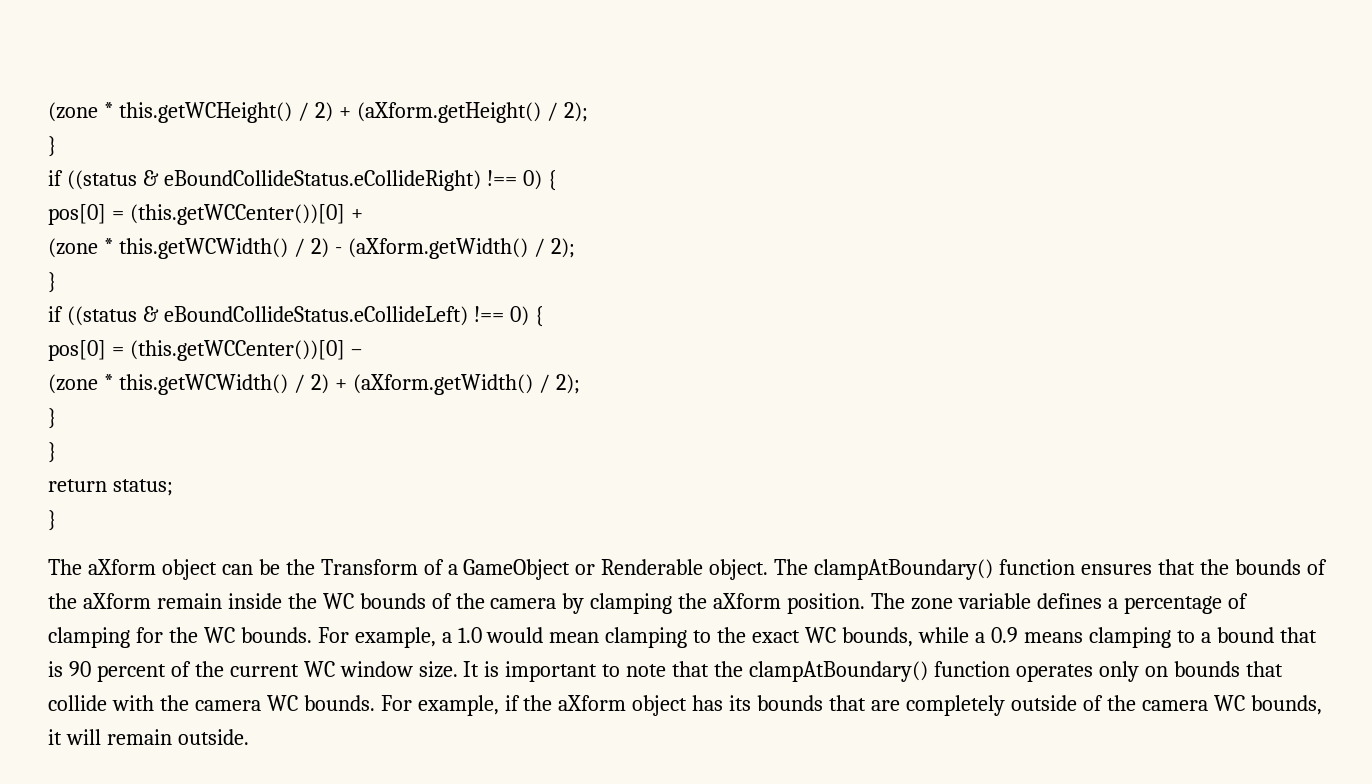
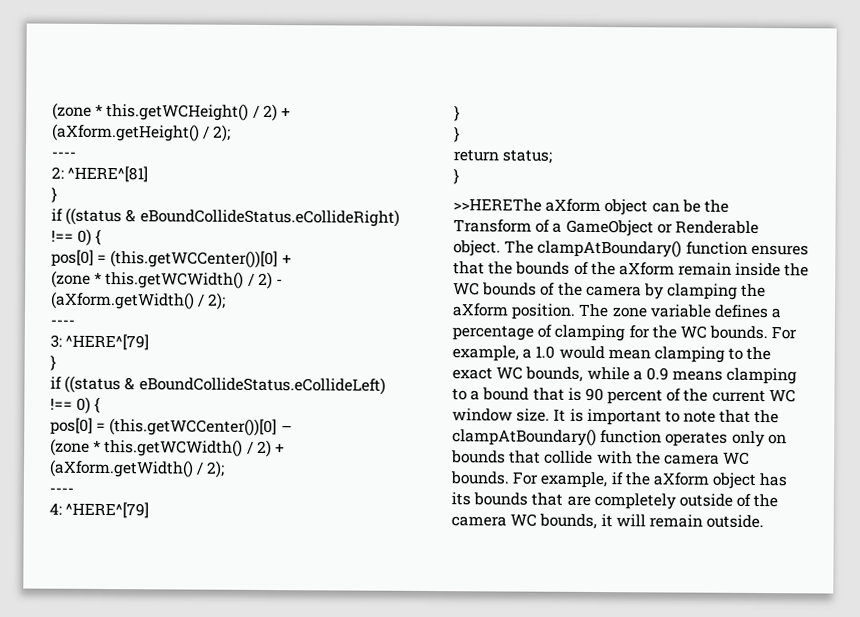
(588, 112) none -> [51,151,76,158] [51,165,149,183] // ---- // 2: ^HERE^[81]
(575, 248) none -> [50,319,75,326] [50,333,150,351] // ---- // 3: ^HERE^[79]
(580, 384) none -> [49,487,74,494] [49,501,150,519] // ---- // 4: ^HERE^[79]
[48,559,82,575] The -> [453,198,542,212] >>HEREThe

